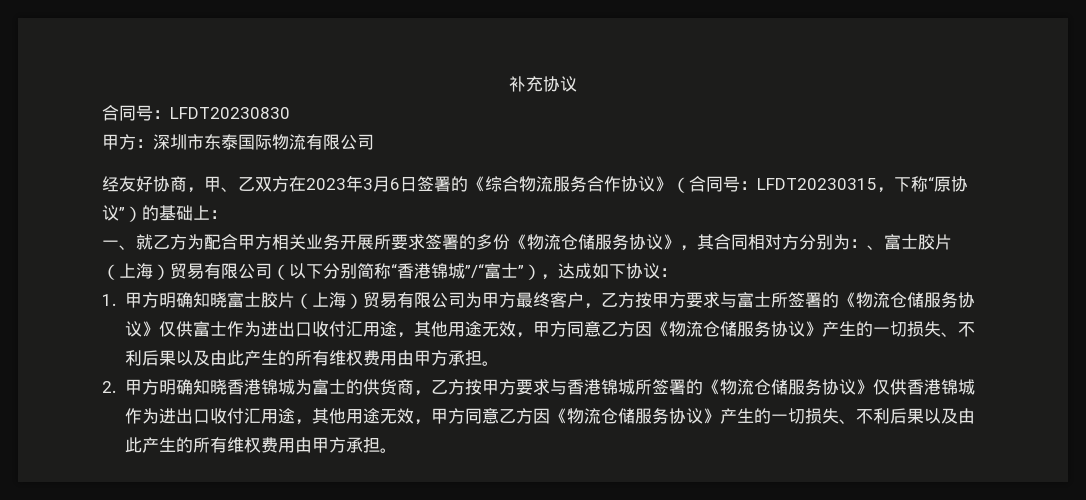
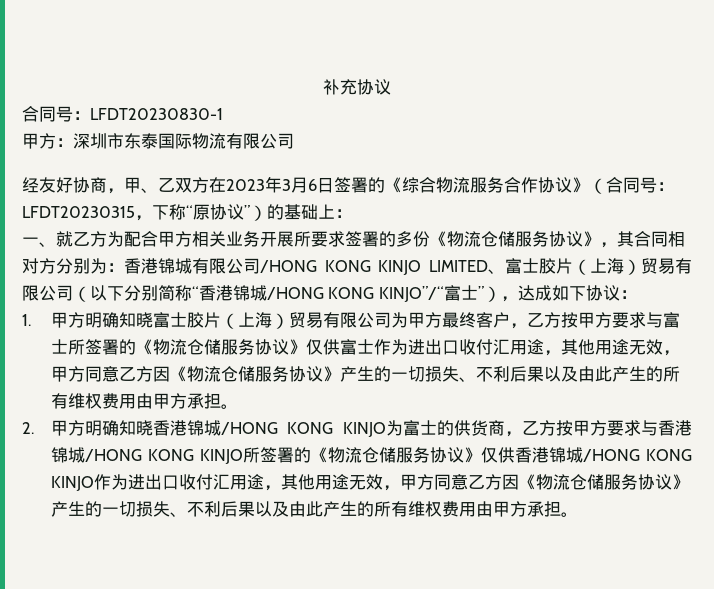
[170,107,290,119] LFDT20230830 -> [90,108,223,120] LFDT20230830-1
(867, 243) none -> [124,258,489,275] 香港锦城有限公司/HONG KONG KINJO LIMITED
[465,264,484,278] ”/“ -> [267,286,444,302] /HONG KONG KINJO”/“
(295, 387) none -> [220,422,386,437] /HONG KONG KINJO
(635, 387) none -> [84,449,243,464] /HONG KONG KINJO
(975, 387) none -> [582,449,692,462] [50,476,94,491] /HONG KONG KINJO

